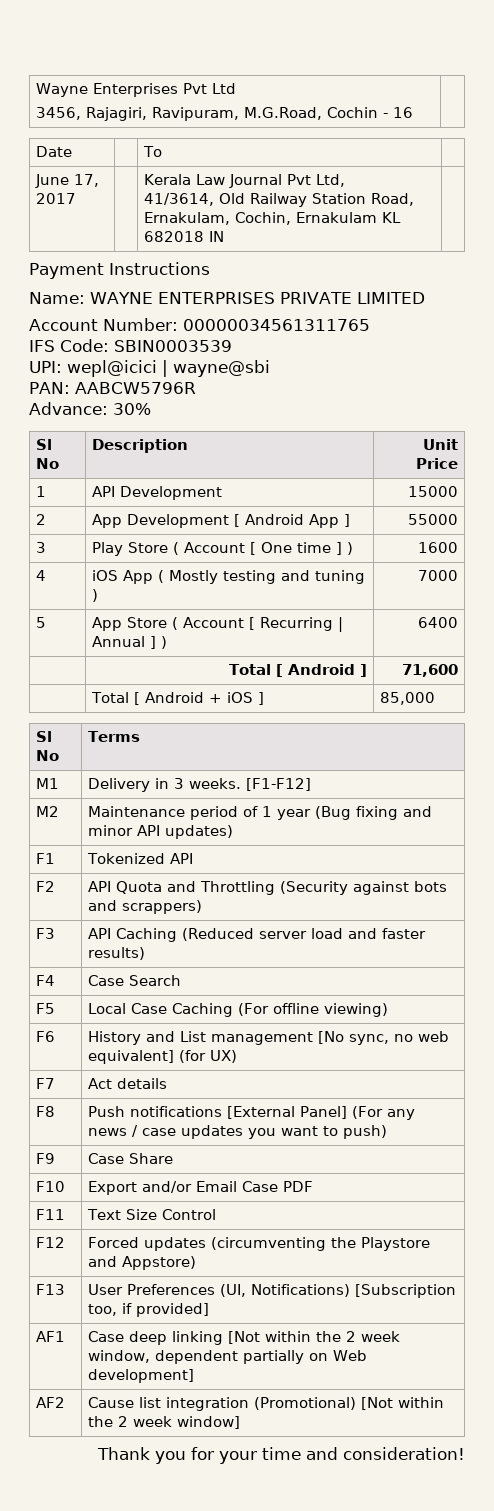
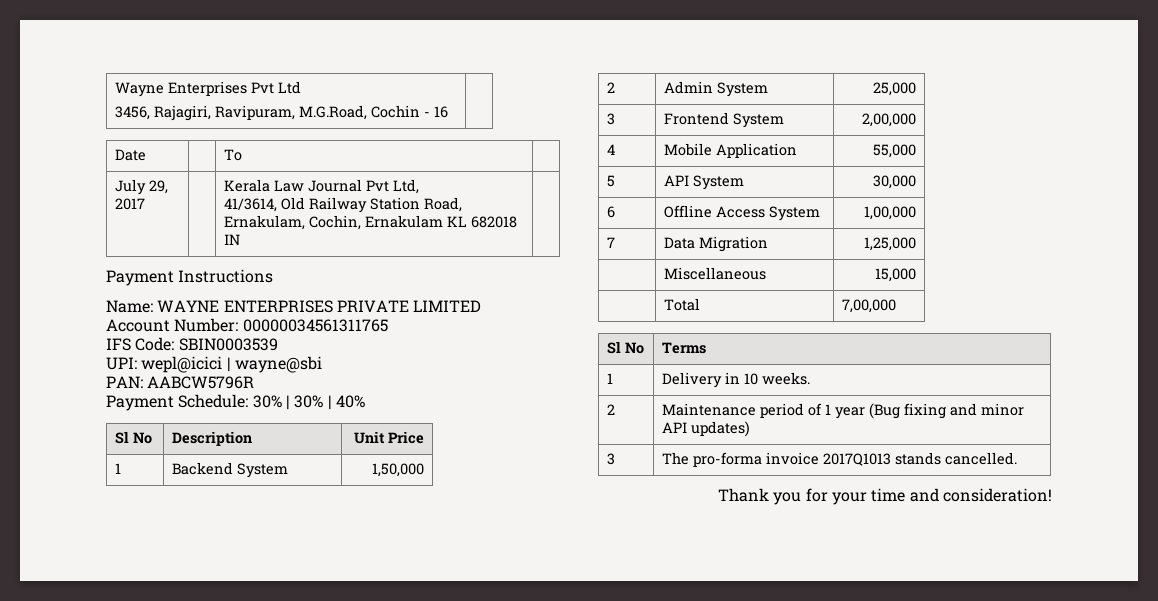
[35,174,100,188] June 17, -> [115,179,169,195] July 29,
[29,402,151,415] Advance: 30% -> [106,394,365,411] Payment Schedule: 30% | 30% | 40%
[92,486,223,500] [407,486,458,497] [36,514,47,525] [92,514,351,528] [407,514,458,525] [36,542,47,553] [92,542,354,556] [417,542,458,553] [36,570,47,581] [92,570,366,584] [92,589,99,602] [417,570,458,581] [36,617,47,628] [92,617,344,632] [92,636,168,649] [417,617,458,628] [228,664,367,677] [401,664,458,677] [91,692,265,705] [380,692,436,705] API Development | 15000 // 2 | App Development [ Android App ] | 55000 // 3 | Play Store ( Account [ One time ] ) | 1600 // 4 | iOS App ( Mostly testing and tuning ) | 7000 // 5 | App Store ( Account [ Recurring | Annual ] ) | 6400 // | Total [ Android ] | 71,600 // | Total [ Android + iOS ] | 85,000 -> [172,462,289,478] [371,463,424,477] [607,82,616,93] [664,81,769,97] [872,82,916,96] [607,113,616,125] [664,112,785,128] [861,113,916,127] [607,144,616,155] [664,143,798,158] [872,144,916,158] [607,175,616,187] [664,175,745,190] [872,175,916,189] [607,206,616,218] [664,205,821,221] [863,206,916,220] [607,237,616,248] [664,236,769,252] [863,237,916,251] [664,267,767,280] [874,268,916,282] [664,298,701,311] [842,299,897,313] Backend System | 1,50,000 // 2 | Admin System | 25,000 // 3 | Frontend System | 2,00,000 // 4 | Mobile Application | 55,000 // 5 | API System | 30,000 // 6 | Offline Access System | 1,00,000 // 7 | Data Migration | 1,25,000 // | Miscellaneous | 15,000 // | Total | 7,00,000
[36,778,60,789] M1 -> [607,373,614,384] 1
[174,778,185,789] 3 -> [744,373,759,385] 10
[246,778,312,791] [36,806,60,817] [F1-F12] // M2 -> [607,404,616,415] // 2
[36,853,56,864] [87,853,194,864] [36,881,56,892] [88,881,448,895] [88,900,203,914] [36,928,56,939] [88,928,427,942] [88,947,146,960] [36,975,56,986] [88,975,182,986] [36,1003,56,1014] [88,1003,389,1017] [36,1031,56,1042] [88,1031,450,1045] [88,1050,238,1064] [36,1078,56,1089] [88,1078,168,1089] [36,1106,56,1117] [88,1106,416,1120] [88,1125,388,1139] [36,1153,56,1164] [88,1153,174,1164] [36,1181,66,1192] [88,1181,314,1195] [36,1209,66,1220] [87,1209,217,1220] [36,1237,66,1248] [88,1237,431,1251] [88,1256,197,1270] [36,1284,66,1295] [88,1284,457,1298] [88,1303,210,1317] [36,1331,66,1342] [88,1331,401,1345] [88,1350,368,1364] [88,1369,195,1383] [36,1397,66,1408] [88,1397,445,1411] [88,1416,241,1429] F1 | Tokenized API // F2 | API Quota and Throttling (Security against bots and scrappers) // F3 | API Caching (Reduced server load and faster results) // F4 | Case Search // F5 | Local Case Caching (For offline viewing) // F6 | History and List management [No sync, no web equivalent] (for UX) // F7 | Act details // F8 | Push notifications [External Panel] (For any news / case updates you want to push) // F9 | Case Share // F10 | Export and/or Email Case PDF // F11 | Text Size Control // F12 | Forced updates (circumventing the Playstore and Appstore) // F13 | User Preferences (UI, Notifications) [Subscription too, if provided] // AF1 | Case deep linking [Not within the 2 week window, dependent partially on Web development] // AF2 | Cause list integration (Promotional) [Not within the 2 week window] -> [607,453,616,465] [662,452,1018,467] 3 | The pro-forma invoice 2017Q1013 stands cancelled.

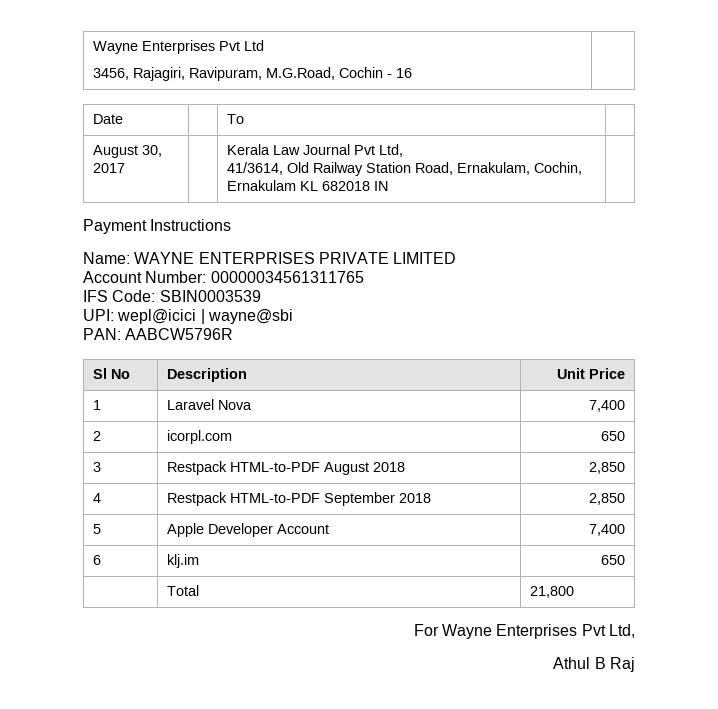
[115,179,169,195] July 29, -> [93,145,163,158] August 30,
[106,394,365,411] // Payment Schedule: 30% | 30% | 40% -> (234, 334) none
[172,462,289,478] [371,463,424,477] [607,82,616,93] [664,81,769,97] [872,82,916,96] [607,113,616,125] [664,112,785,128] [861,113,916,127] [607,144,616,155] [664,143,798,158] [872,144,916,158] [607,175,616,187] [664,175,745,190] [872,175,916,189] [607,206,616,218] [664,205,821,221] [863,206,916,220] [607,237,616,248] [664,236,769,252] [863,237,916,251] [664,267,767,280] [874,268,916,282] [664,298,701,311] [842,299,897,313] [607,341,645,354] [662,342,707,354] [607,373,614,384] [662,372,811,388] [607,404,616,415] [662,403,1025,419] [662,421,751,437] [607,453,616,465] [662,452,1018,467] [718,488,1052,505] Backend System | 1,50,000 // 2 | Admin System | 25,000 // 3 | Frontend System | 2,00,000 // 4 | Mobile Application | 55,000 // 5 | API System | 30,000 // 6 | Offline Access System | 1,00,000 // 7 | Data Migration | 1,25,000 // | Miscellaneous | 15,000 // | Total | 7,00,000 // Sl No | Terms // 1 | Delivery in 10 weeks. // 2 | Maintenance period of 1 year (Bug fixing and minor API updates) // 3 | The pro-forma invoice 2017Q1013 stands cancelled. // Thank you for your time and consideration! -> [167,399,253,410] [588,400,625,412] [93,431,102,441] [167,430,233,444] [600,431,625,441] [93,462,102,472] [167,461,406,475] [588,462,625,474] [93,493,102,503] [167,492,432,506] [588,493,625,505] [93,524,102,534] [167,523,330,537] [588,524,625,536] [93,555,102,565] [167,554,200,568] [600,555,625,565] [167,585,200,596] [530,586,575,598] [413,624,636,639] [553,657,636,672] Laravel Nova | 7,400 // 2 | icorpl.com | 650 // 3 | Restpack HTML-to-PDF August 2018 | 2,850 // 4 | Restpack HTML-to-PDF September 2018 | 2,850 // 5 | Apple Developer Account | 7,400 // 6 | klj.im | 650 // | Total | 21,800 // For Wayne Enterprises Pvt Ltd, // Athul B Raj

